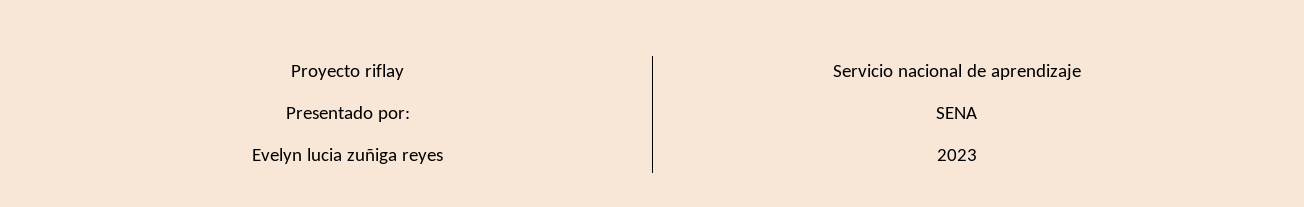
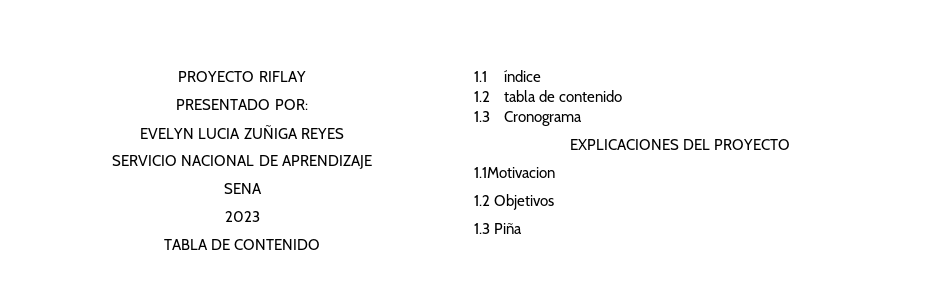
[291,64,404,80] [285,106,410,122] [252,148,443,164] [832,64,1081,80] [936,107,977,119] [936,149,977,161] Proyecto riflay // Presentado por: // Evelyn lucia zuñiga reyes // Servicio nacional de aprendizaje // SENA // 2023 -> [178,71,306,82] [176,99,308,110] [140,125,344,139] [112,155,372,169] [223,183,262,194] [224,211,260,222] [163,239,321,250] [474,70,541,82] [474,90,623,102] [474,111,582,126] [569,139,791,150] [474,167,555,178] [474,194,555,210] [474,223,523,234] PROYECTO RIFLAY // PRESENTADO POR: // EVELYN LUCIA ZUÑIGA REYES // SERVICIO NACIONAL DE APRENDIZAJE // SENA // 2023 // TABLA DE CONTENIDO // 1.1 índice // 1.2 tabla de contenido // 1.3 Cronograma // EXPLICACIONES DEL PROYECTO // 1.1Motivacion // 1.2 Objetivos // 1.3 Piña

